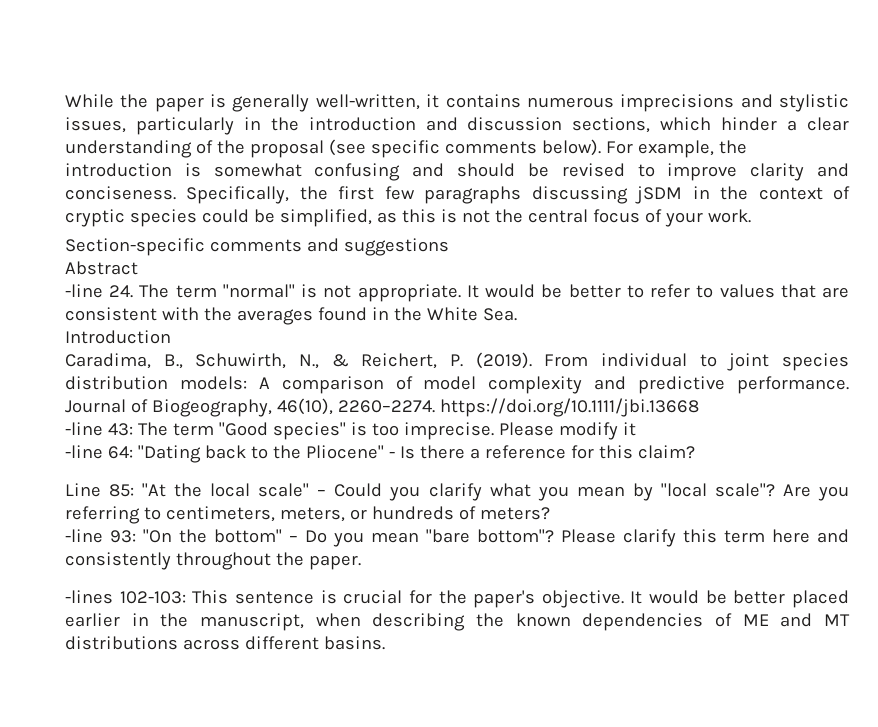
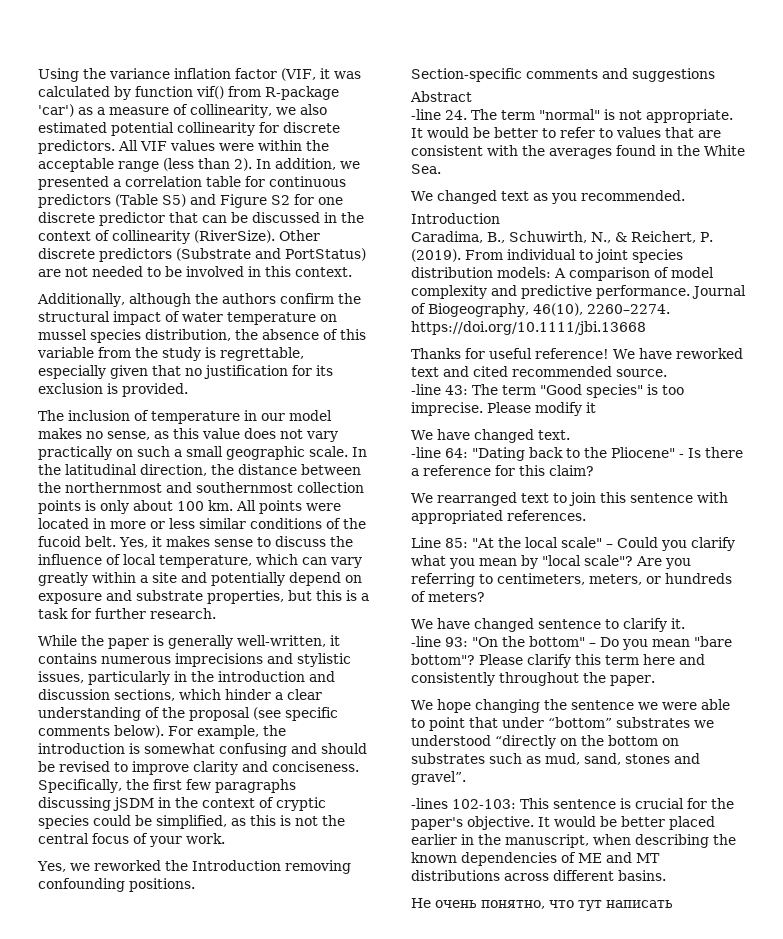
(65, 101) none -> [38,68,361,82] [38,86,339,100] [38,104,327,118] [38,122,340,136] [38,140,329,154] [38,158,360,172] [38,176,346,190] [38,194,343,208] [38,212,364,226] [38,230,320,244] [38,248,366,262] [38,266,352,277] [37,293,361,307] [38,311,337,325] [38,329,366,343] [37,347,304,361] [38,365,333,379] [38,383,188,397] [38,410,332,424] [38,428,338,442] [38,446,367,460] [38,464,361,476] [38,482,364,493] [38,500,341,514] [38,518,366,529] [38,536,353,548] [38,554,362,568] [38,572,362,586] [38,590,369,604] [38,608,216,619] Using the variance inflation factor (VIF, it was calculated by function vif() from R-package 'car') as a measure of collinearity, we also estimated potential collinearity for discrete predictors. All VIF values were within the acceptable range (less than 2). In addition, we presented a correlation table for continuous predictors (Table S5) and Figure S2 for one discrete predictor that can be discussed in the context of collinearity (RiverSize). Other discrete predictors (Substrate and PortStatus) are not needed to be involved in this context. // Additionally, although the authors confirm the structural impact of water temperature on mussel species distribution, the absence of this variable from the study is regrettable, especially given that no justification for its exclusion is provided. // The inclusion of temperature in our model makes no sense, as this value does not vary practically on such a small geographic scale. In the latitudinal direction, the distance between the northernmost and southernmost collection points is only about 100 km. All points were located in more or less similar conditions of the fucoid belt. Yes, it makes sense to discuss the influence of local temperature, which can vary greatly within a site and potentially depend on exposure and substrate properties, but this is a task for further research. //
(751, 216) none -> [37,860,351,874] [38,878,195,892] // Yes, we reworked the Introduction removing confounding positions.
(517, 314) none -> [411,190,685,204] // We changed text as you recommended.
(699, 407) none -> [411,348,743,359] [411,366,667,377] // Thanks for useful reference! We have reworked text and cited recommended source.
(636, 429) none -> [411,429,570,443] // We have changed text.
(695, 452) none -> [411,492,728,506] [411,510,586,524] // We rearranged text to join this sentence with appropriated references.
(550, 513) none -> [411,618,685,632] // We have changed sentence to clarify it.
(361, 562) none -> [411,699,730,713] [411,717,714,731] [411,735,679,749] [411,753,700,765] [411,771,466,785] // We hope changing the sentence we were able to point that under “bottom” substrates we understood “directly on the bottom on substrates such as mud, sand, stones and gravel”.
(385, 643) none -> [411,898,673,911] // Не очень понятно, что тут написать

